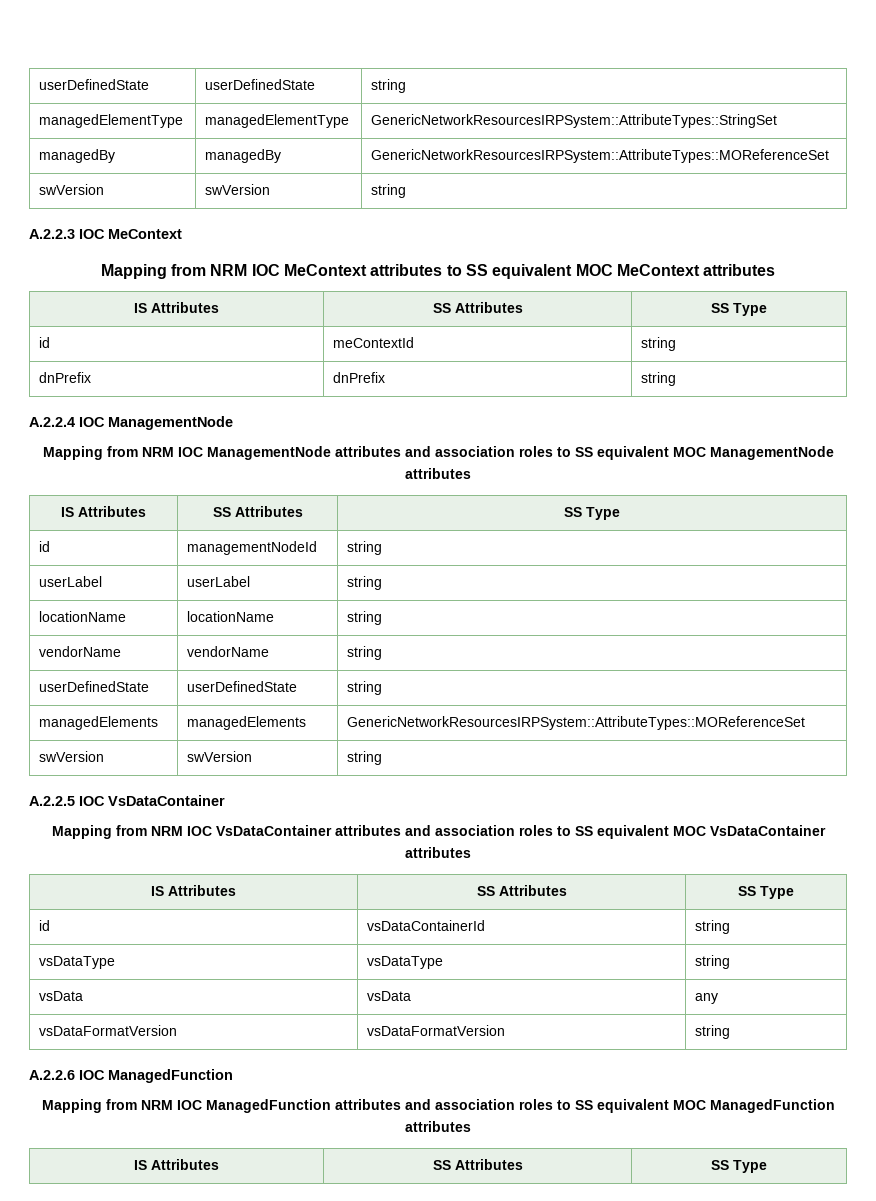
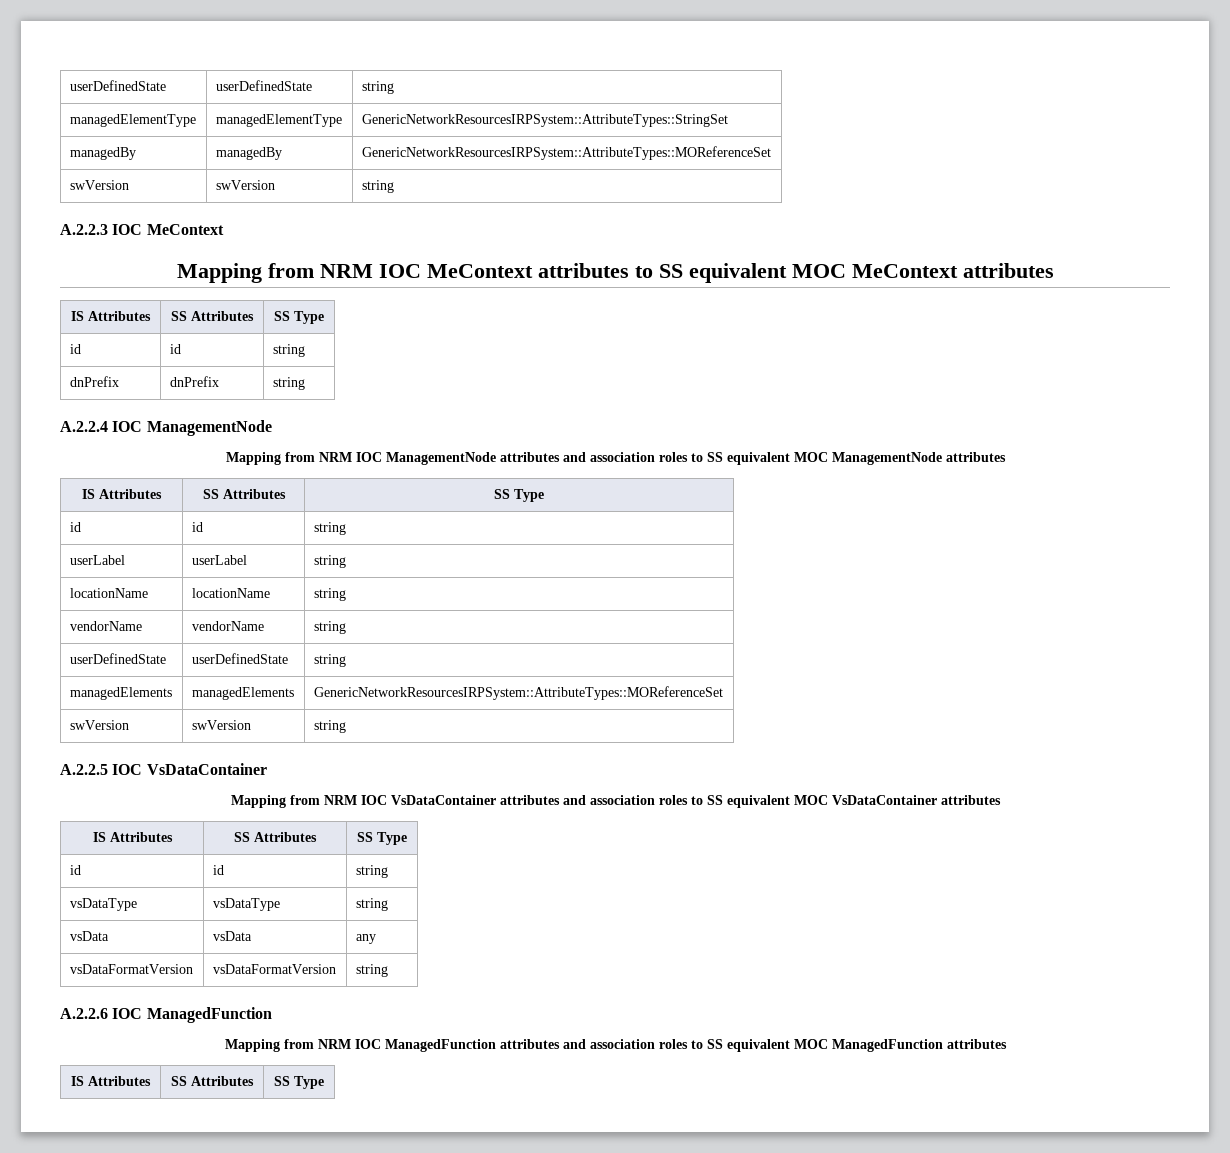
[332,337,414,348] meContextId -> [169,344,181,354] id
[186,541,317,555] managementNodeId -> [191,522,203,532] id
[366,920,485,931] vsDataContainerId -> [212,865,224,875] id

